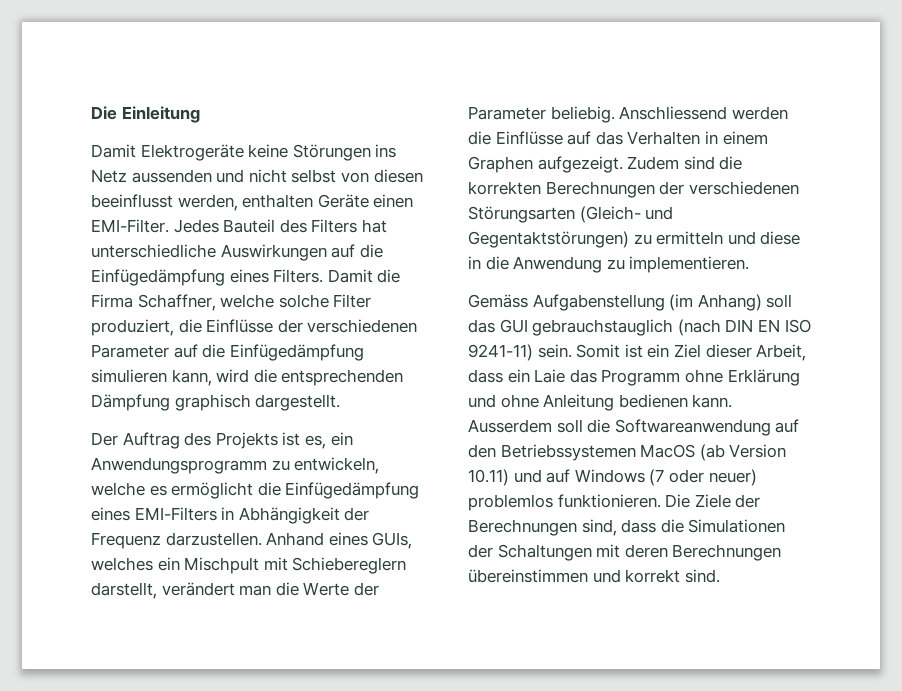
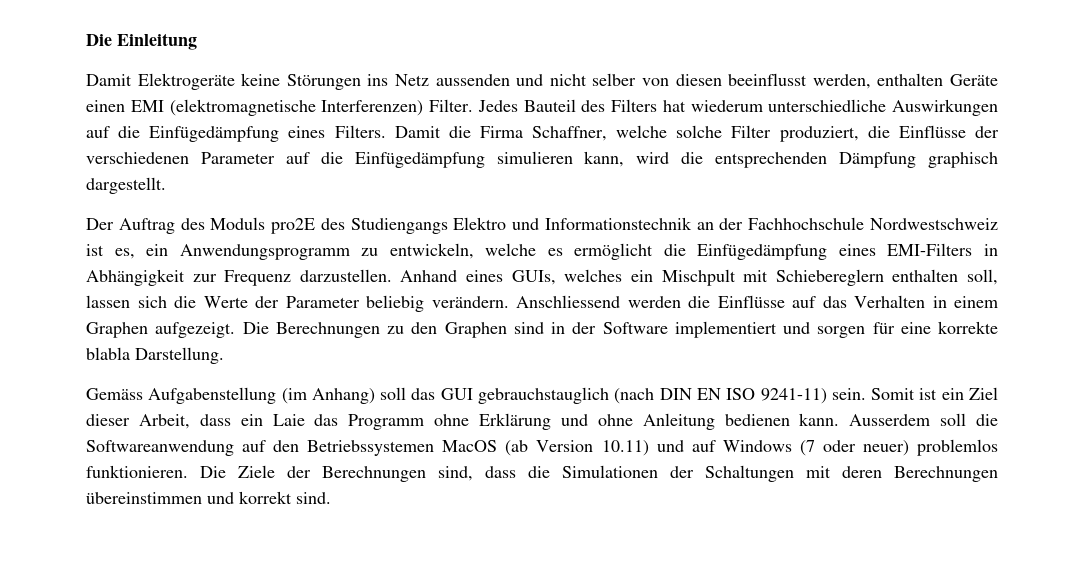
[291,169,337,183] selbst -> [592,73,637,86] selber
[91,219,169,233] EMI-Filter. -> [130,99,473,116] EMI (elektromagnetische Interferenzen) Filter.
(387, 226) none -> [690,100,763,112] wiederum
[215,432,278,449] Projekts -> [210,217,998,234] Moduls pro2E des Studiengangs Elektro und Informationstechnik an der Fachhochschule Nordwestschweiz
[344,507,370,521] der -> [192,274,217,282] zur
[91,582,272,599] darstellt, verändert man -> [892,269,999,285] [86,295,167,308] enthalten soll, lassen sich
[550,106,615,123] beliebig. -> [366,295,509,312] beliebig verändern.
[627,156,743,170] [468,181,799,198] [468,206,674,223] [468,231,801,248] [468,256,750,273] Zudem sind die korrekten Berechnungen der verschiedenen Störungsarten (Gleich- und Gegentaktstörungen) zu ermitteln und diese in die Anwendung zu implementieren. -> [242,321,998,338] [86,347,224,364] Die Berechnungen zu den Graphen sind in der Software implementiert und sorgen für eine korrekte blabla Darstellung.

